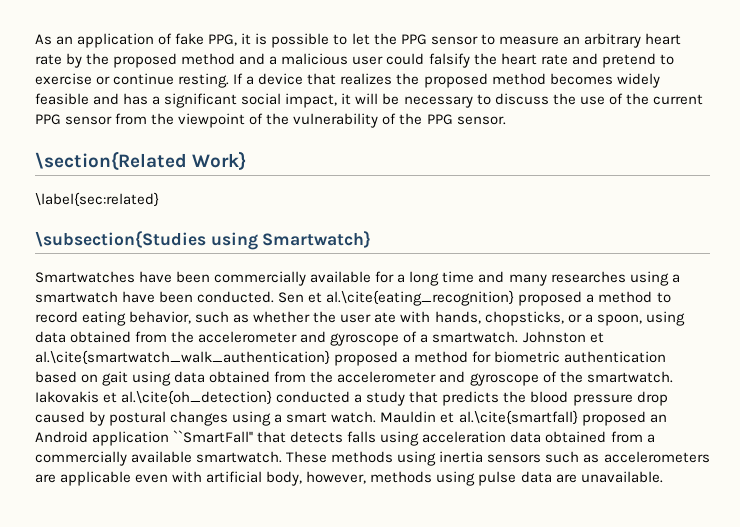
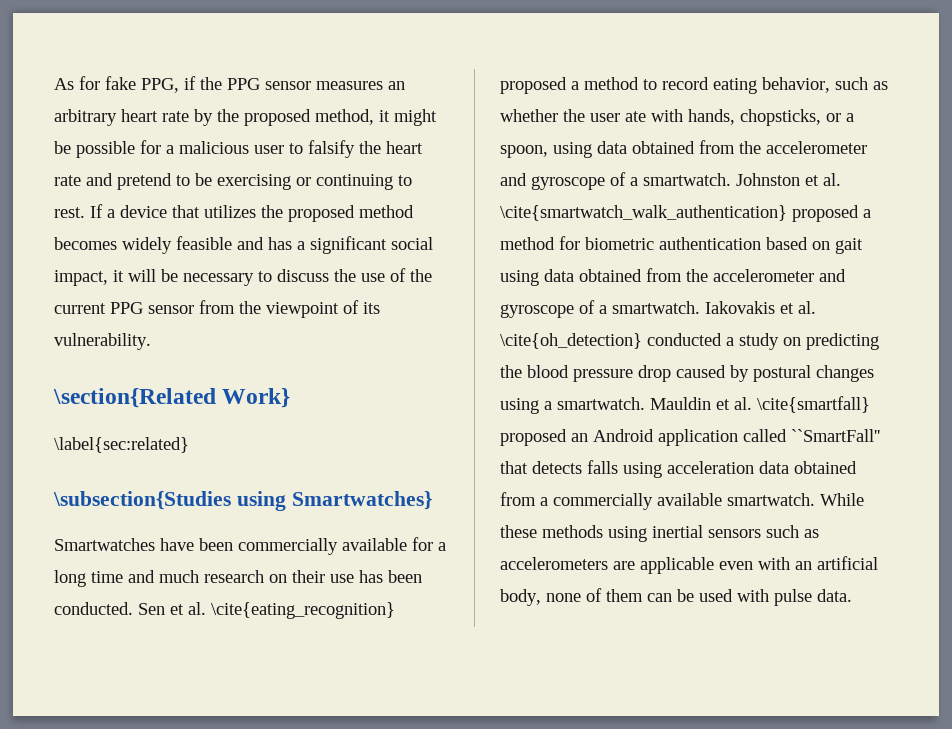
[56,33,370,48] an application of fake PPG, it is possible to let -> [79,76,196,93] for fake PPG, if
[480,34,559,45] to measure -> [316,81,383,90] measures
[181,53,266,65] method and -> [315,109,437,126] [54,140,161,158] method, it might be possible for
[386,53,425,65] could -> [289,143,303,154] to
[35,73,230,88] exercise or continue resting. -> [195,173,412,190] [54,207,85,218] be exercising or continuing to rest.
[340,73,393,85] realizes -> [204,205,256,218] utilizes
[266,113,506,128] the vulnerability of the PPG sensor. -> [363,302,380,314] [54,333,151,350] its vulnerability.
[262,231,372,248] Smartwatch} -> [291,491,432,510] Smartwatches}
[508,271,680,286] [35,291,156,303] many researches using a smartwatch have -> [159,570,383,583] much research on their use has
[326,290,515,306] al.\cite{eating_recognition} -> [188,602,395,619] al. \cite{eating_recognition}
[35,350,330,365] al.\cite{smartwatch_walk_authentication} -> [823,173,841,186] [500,205,787,221] al. \cite{smartwatch_walk_authentication}
[559,371,583,383] the -> [599,305,607,314] a
[121,390,273,405] al.\cite{oh_detection} -> [798,301,816,314] [500,333,642,349] al. \cite{oh_detection}
[409,391,500,406] that predicts -> [783,333,879,350] on predicting
[286,410,578,425] smart watch. Mauldin et al.\cite{smartfall} -> [557,396,870,413] smartwatch. Mauldin et al. \cite{smartfall}
(170, 438) none -> [743,429,787,442] called
[286,451,484,466] These methods using inertia -> [820,493,864,506] [500,525,703,542] While these methods using inertial
(203, 477) none -> [795,561,812,570] an
[306,471,663,486] however, methods using pulse data are unavailable. -> [546,588,852,606] none of them can be used with pulse data.

